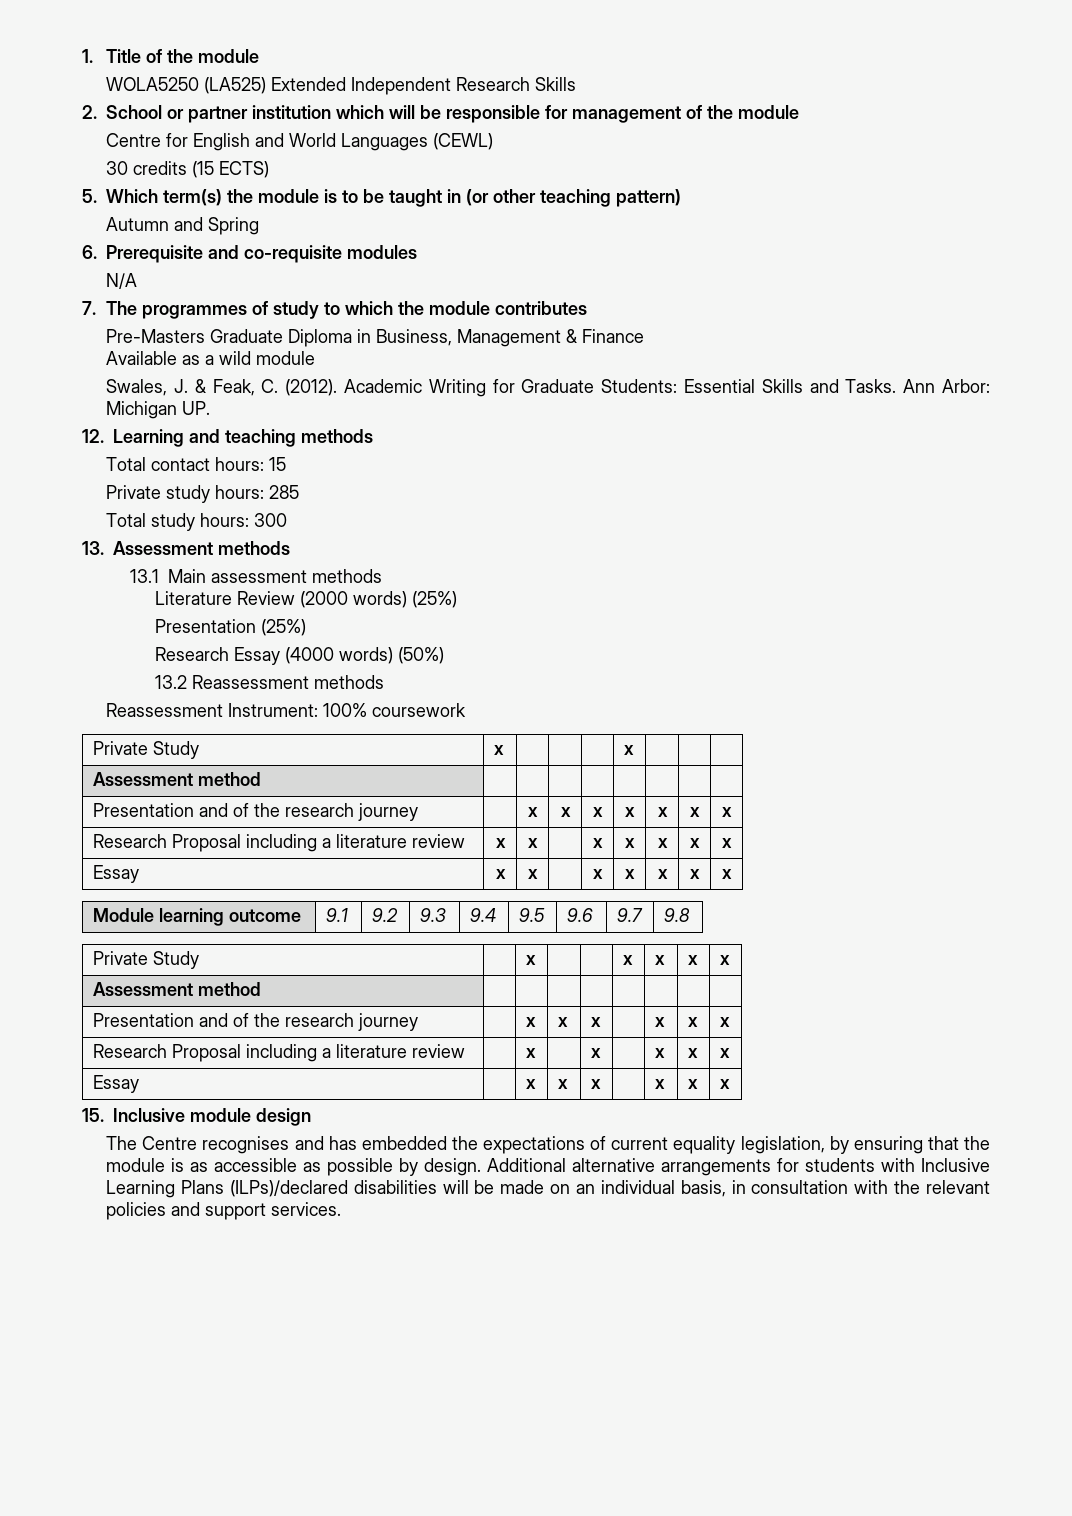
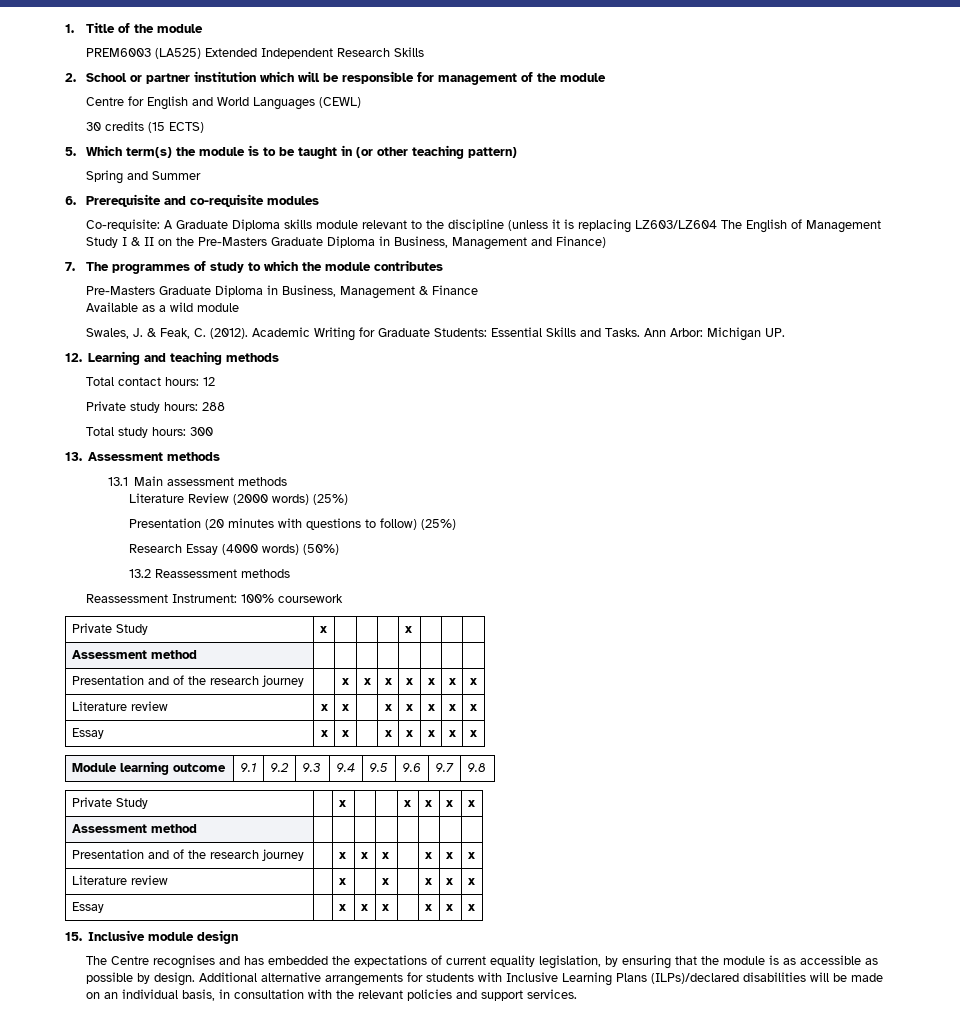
[106,77,200,91] WOLA5250 -> [86,48,152,57] PREM6003
[106,217,260,235] Autumn and Spring -> [86,170,202,184] Spring and Summer
[106,273,138,289] N/A -> [86,219,882,233] [86,236,607,250] Co-requisite: A Graduate Diploma skills module relevant to the discipline (unless it is replacing LZ603/LZ604 The English of Management Study I & II on the Pre-Masters Graduate Diploma in Business, Management and Finance)
[269,457,287,471] 15 -> [203,377,216,386] 12
[269,485,300,499] 285 -> [202,402,226,411] 288
(256, 626) none -> [205,518,418,530] (20 minutes with questions to follow)
[93,834,408,852] Research Proposal including a literature -> [71,701,127,711] Literature
[93,1044,408,1062] Research Proposal including a literature -> [71,875,127,885] Literature

